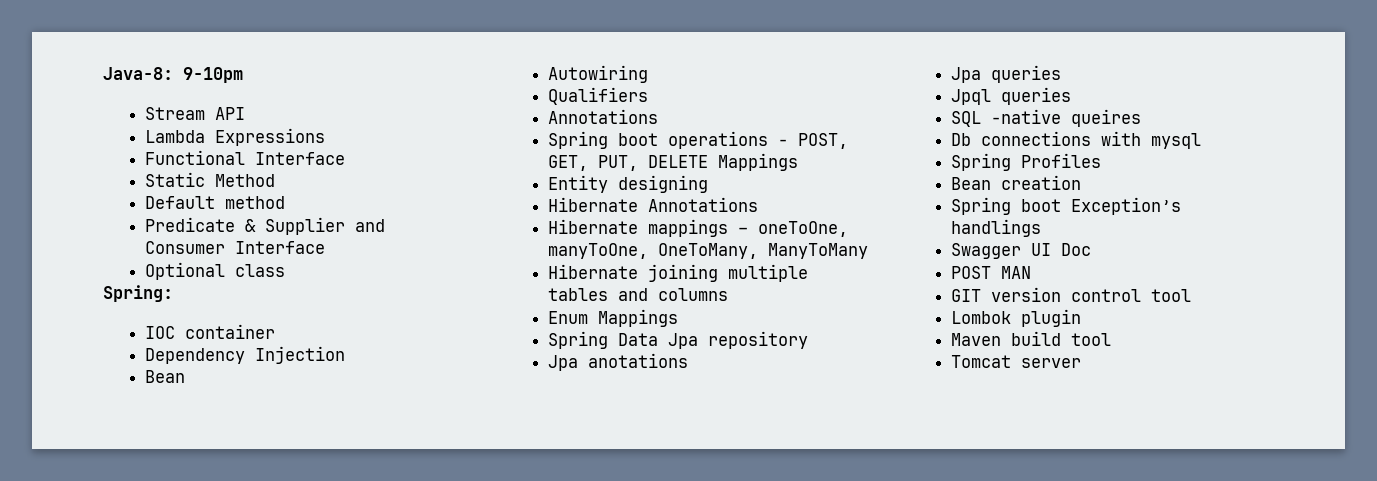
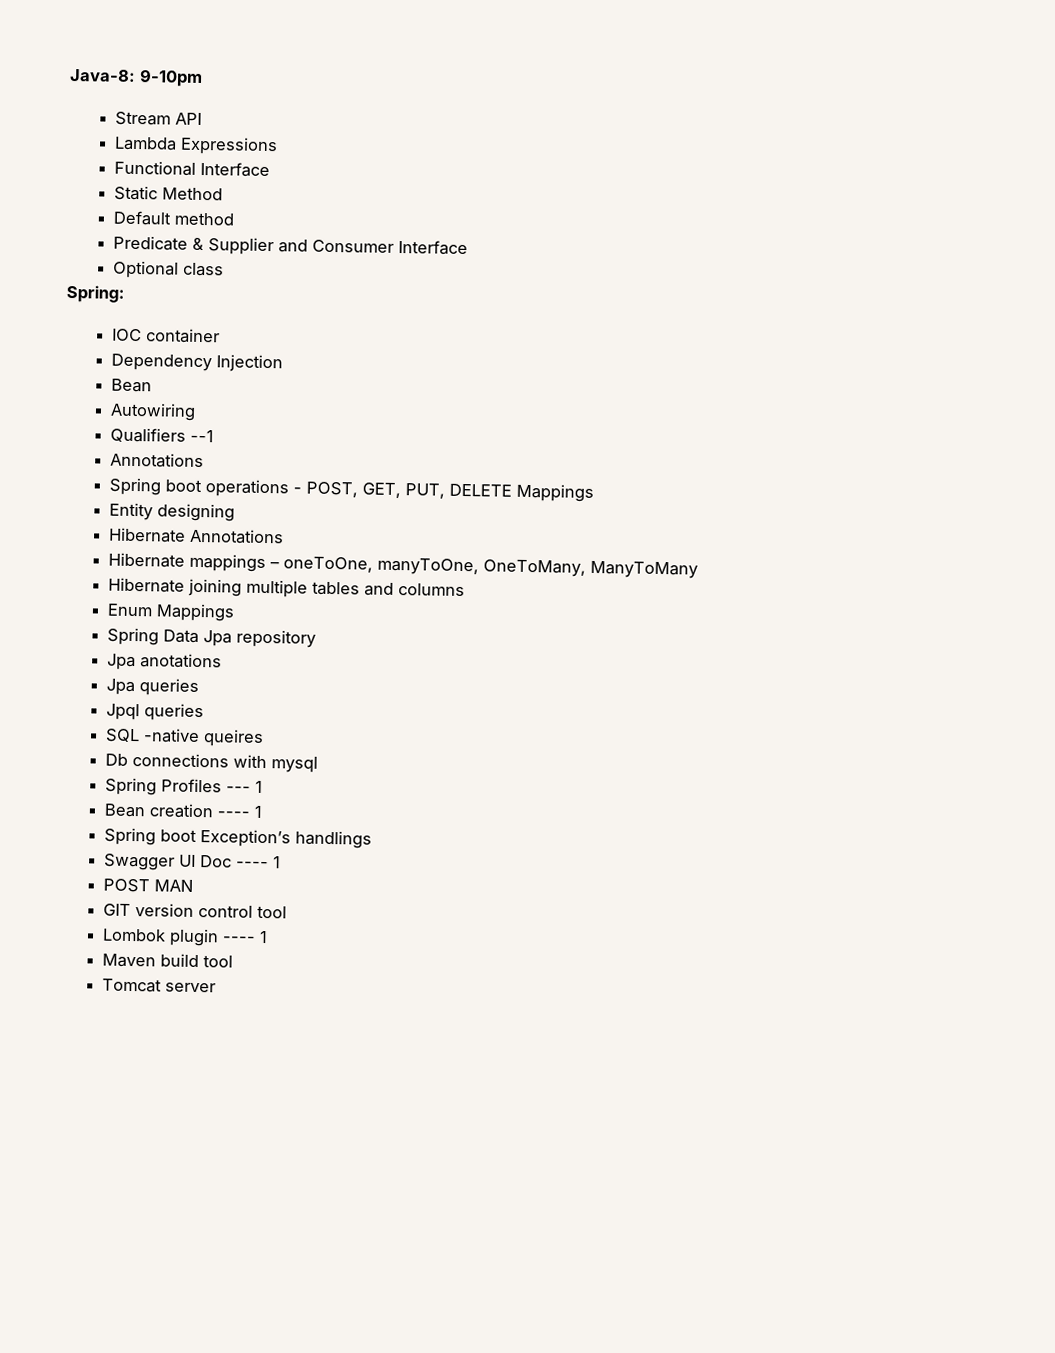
(648, 96) none -> [189,429,214,443] --1
(1101, 160) none -> [225,780,263,793] --- 1
(1081, 182) none -> [216,805,263,818] ---- 1
(1091, 249) none -> [235,856,281,869] ---- 1
(1081, 318) none -> [221,930,268,944] ---- 1

